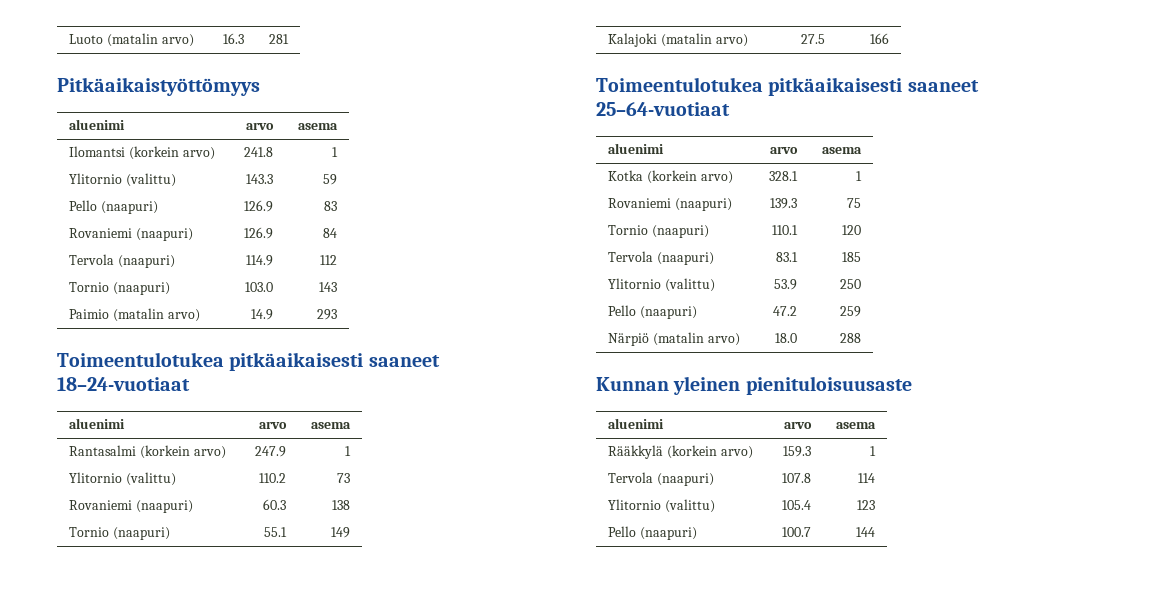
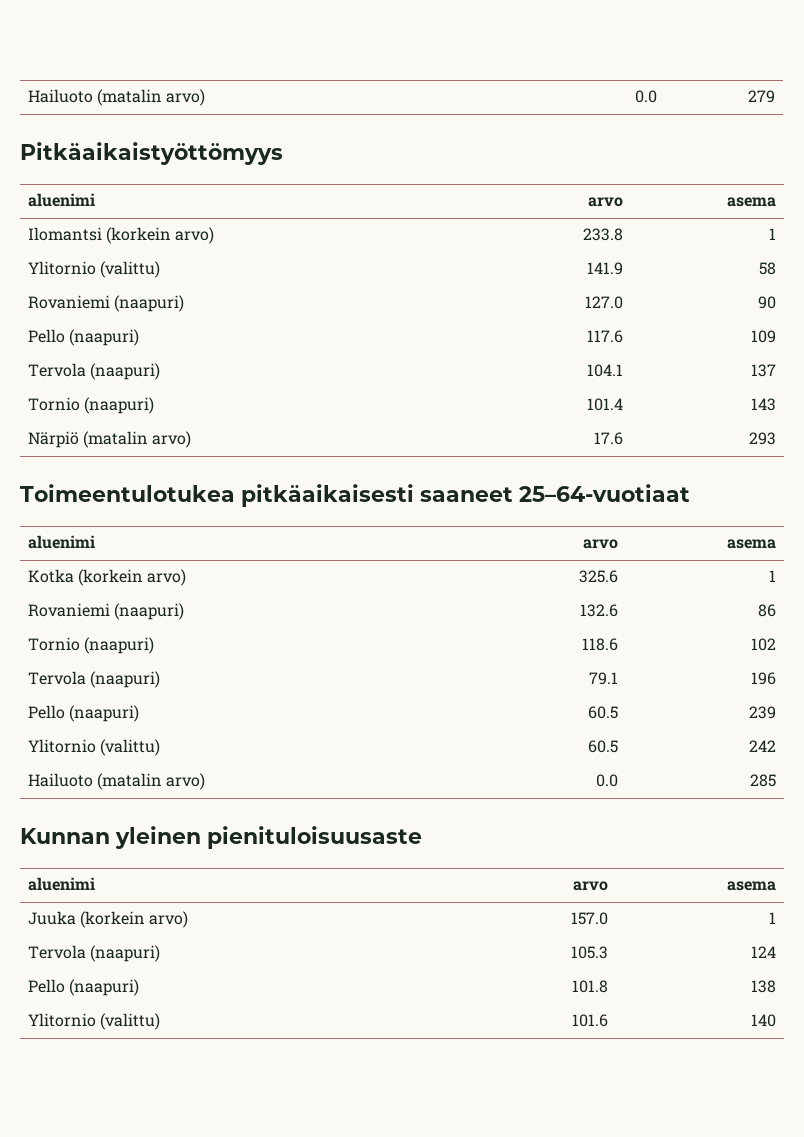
[69,33,194,47] [222,33,244,44] [268,34,289,44] Luoto (matalin arvo) | 16.3 | 281 -> [27,89,206,106] [635,90,658,103] [748,90,776,103] Hailuoto (matalin arvo) | 0.0 | 279
[243,147,273,157] [331,147,338,157] [69,173,176,187] [245,174,273,184] [322,174,337,185] [69,200,158,214] [243,200,273,212] [323,201,337,211] [69,228,193,241] [243,227,273,239] [322,228,337,238] [69,254,175,268] [245,255,273,266] [319,255,337,265] [69,282,170,295] [244,282,273,292] 241.8 | 1 // Ylitornio (valittu) | 143.3 | 59 // Pello (naapuri) | 126.9 | 83 // Rovaniemi (naapuri) | 126.9 | 84 // Tervola (naapuri) | 114.9 | 112 // Tornio (naapuri) | 103.0 -> [583,228,624,241] [769,228,777,240] [27,261,161,278] [587,262,624,275] [759,262,777,275] [27,295,185,312] [585,296,624,309] [758,296,777,309] [27,329,140,346] [587,330,624,343] [751,330,777,343] [27,363,161,380] [587,364,624,377] [751,364,777,377] [27,397,155,414] [587,398,624,411] 233.8 | 1 // Ylitornio (valittu) | 141.9 | 58 // Rovaniemi (naapuri) | 127.0 | 90 // Pello (naapuri) | 117.6 | 109 // Tervola (naapuri) | 104.1 | 137 // Tornio (naapuri) | 101.4
[69,308,200,322] [250,309,273,320] Paimio (matalin arvo) | 14.9 -> [27,431,192,448] [594,432,624,445] Närpiö (matalin arvo) | 17.6
[57,352,440,371] [57,377,190,391] [69,418,126,429] [258,421,287,429] [310,422,351,429] [69,445,226,459] [254,446,286,457] [344,446,351,456] [69,472,176,486] [258,473,286,483] [336,473,350,483] [69,500,193,513] [262,499,286,510] [331,500,350,510] [69,527,170,540] [263,527,287,537] [330,527,350,538] [608,33,748,47] [800,34,825,44] [869,33,889,44] // Toimeentulotukea pitkäaikaisesti saaneet 18–24-vuotiaat // aluenimi | arvo | asema // Rantasalmi (korkein arvo) | 247.9 | 1 // Ylitornio (valittu) | 110.2 | 73 // Rovaniemi (naapuri) | 60.3 | 138 // Tornio (naapuri) | 55.1 | 149 // Kalajoki (matalin arvo) | 27.5 | 166 -> (777, 438) none
[768,171,798,181] 328.1 -> [579,570,619,583] 325.6
[769,198,797,209] [846,198,861,208] [608,225,709,238] [771,225,798,235] [841,225,861,235] [608,251,714,265] [775,252,798,262] [841,252,861,262] [608,278,715,292] [773,279,797,290] [839,279,861,289] [608,305,697,319] [772,306,797,316] [839,306,861,317] [608,332,740,346] [774,333,797,343] [839,333,861,343] 139.3 | 75 // Tornio (naapuri) | 110.1 | 120 // Tervola (naapuri) | 83.1 | 185 // Ylitornio (valittu) | 53.9 | 250 // Pello (naapuri) | 47.2 | 259 // Närpiö (matalin arvo) | 18.0 | 288 -> [580,604,619,617] [758,604,777,617] [27,637,155,654] [582,638,619,651] [751,638,777,651] [27,671,161,688] [589,672,619,685] [751,672,777,685] [27,705,140,722] [588,706,619,719] [749,706,777,719] [27,739,161,756] [588,740,619,753] [749,740,777,752] [27,773,206,790] [596,774,619,787] [750,774,777,787] 132.6 | 86 // Tornio (naapuri) | 118.6 | 102 // Tervola (naapuri) | 79.1 | 196 // Pello (naapuri) | 60.5 | 239 // Ylitornio (valittu) | 60.5 | 242 // Hailuoto (matalin arvo) | 0.0 | 285
[608,445,753,459] [782,446,811,457] Rääkkylä (korkein arvo) | 159.3 -> [27,911,189,928] [571,912,609,925] Juuka (korkein arvo) | 157.0
[781,473,811,483] [857,473,875,483] [608,499,715,513] [781,500,811,510] [856,500,875,510] [608,526,697,540] [781,527,811,537] [855,527,875,537] 107.8 | 114 // Ylitornio (valittu) | 105.4 | 123 // Pello (naapuri) | 100.7 | 144 -> [571,946,609,959] [751,946,777,958] [27,979,140,996] [572,980,609,993] [751,980,777,993] [27,1013,161,1030] [572,1014,609,1027] [751,1014,777,1027] 105.3 | 124 // Pello (naapuri) | 101.8 | 138 // Ylitornio (valittu) | 101.6 | 140

